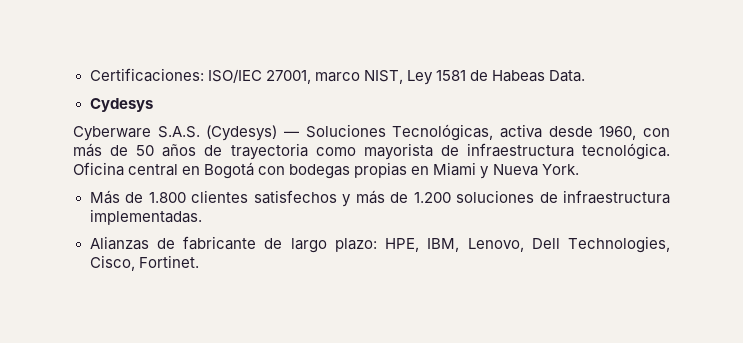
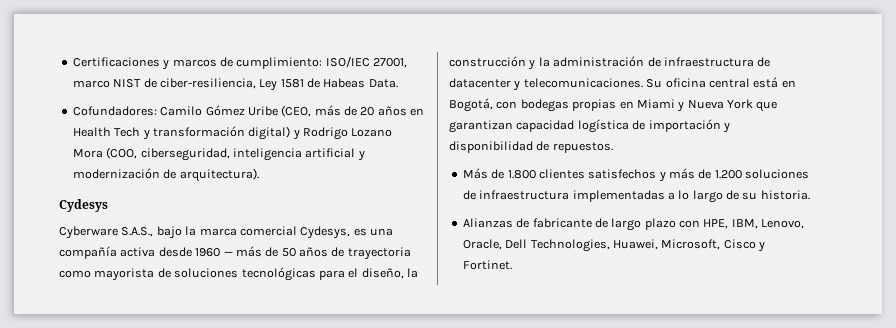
[89,68,403,84] Certificaciones: ISO/IEC 27001, marco NIST, -> [72,56,407,70] [72,78,256,89] Certificaciones y marcos de cumplimiento: ISO/IEC 27001, marco NIST de ciber-resiliencia,
[89,98,153,112] [73,124,670,141] Cydesys // Cyberware S.A.S. (Cydesys) — Soluciones Tecnológicas, activa desde 1960, con -> [72,105,425,117] [72,126,393,140] [72,147,365,161] [72,168,259,182] [59,199,108,212] [59,226,393,239] [59,246,233,259] Cofundadores: Camilo Gómez Uribe (CEO, más de 20 años en Health Tech y transformación digital) y Rodrigo Lozano Mora (COO, ciberseguridad, inteligencia artificial y modernización de arquitectura). // Cydesys // Cyberware S.A.S., bajo la marca comercial Cydesys, es una compañía activa desde 1960 —
[466,143,671,160] [73,162,255,179] infraestructura tecnológica. Oficina central en Bogotá -> [174,267,418,281] [449,56,771,70] [449,77,796,91] [449,98,493,112] soluciones tecnológicas para el diseño, la construcción y la administración de infraestructura de datacenter y telecomunicaciones. Su oficina central está en Bogotá,
[541,164,579,175] York. -> [727,99,778,112] [449,119,730,133] [449,141,613,153] York que garantizan capacidad logística de importación y disponibilidad de repuestos.
[89,209,202,225] implementadas. -> [572,190,810,203] implementadas a lo largo de su historia.
[334,238,377,252] plazo: -> [644,218,700,230] plazo con
(524, 245) none -> [462,239,502,250] Oracle,
[89,255,135,271] Cisco, -> [612,239,765,252] Huawei, Microsoft, Cisco y

